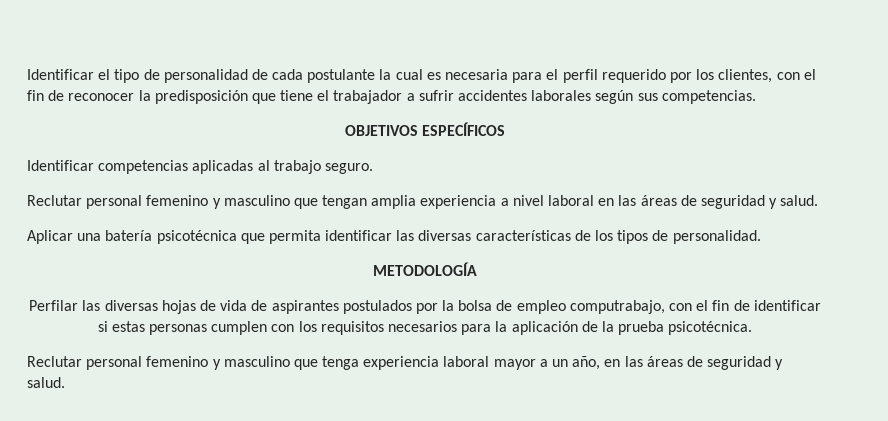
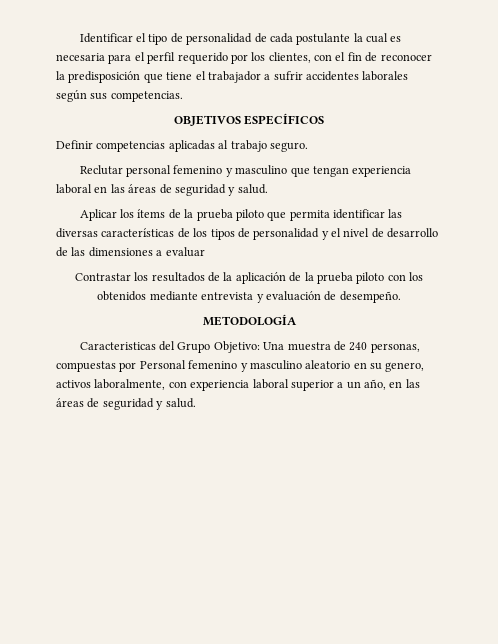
[27,160,94,171] Identificar -> [56,140,93,149] Definir
[371,195,544,209] amplia experiencia a nivel -> [352,166,412,177] experiencia
[77,230,237,244] una batería psicotécnica -> [120,209,264,221] los ítems de la prueba piloto
[672,230,761,244] [373,262,477,276] [29,300,821,314] [97,321,492,335] personalidad. // METODOLOGÍA // Perfilar las diversas hojas de vida de aspirantes postulados por la bolsa de empleo computrabajo, con el fin de identificar si estas personas cumplen con los requisitos necesarios para -> [253,228,439,240] [56,247,205,257] [74,272,221,282] personalidad y el nivel de desarrollo de las dimensiones a evaluar // Contrastar los resultados de
[668,321,753,335] [27,356,536,370] psicotécnica. // Reclutar personal femenino y masculino que tenga experiencia laboral mayor -> [356,272,424,284] [97,291,401,303] [202,314,297,326] [79,341,420,353] [56,360,425,372] [56,379,334,391] piloto con los obtenidos mediante entrevista y evaluación de desempeño. // METODOLOGÍA // Caracteristicas del Grupo Objetivo: Una muestra de 240 personas, compuestas por Personal femenino y masculino aleatorio en su genero, activos laboralmente, con experiencia laboral superior

